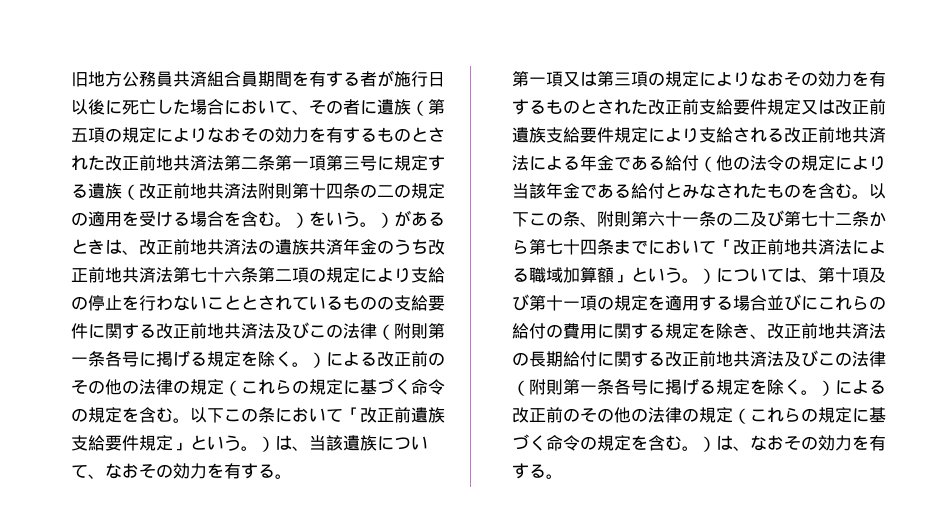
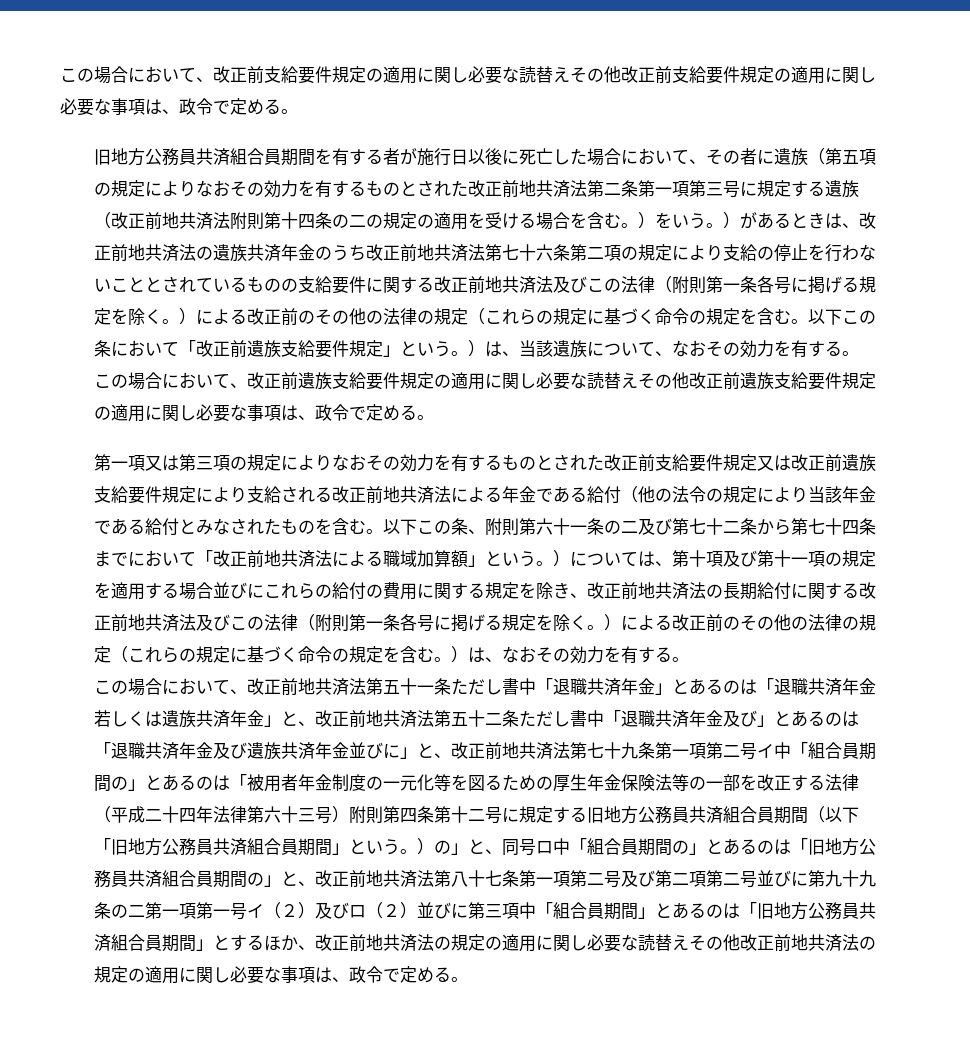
(71, 79) none -> [60,66,876,84] [60,98,298,116] この場合において、改正前支給要件規定の適用に関し必要な読替えその他改正前支給要件規定の適用に関し必要な事項は、政令で定める。 //
(293, 476) none -> [93,372,876,390] [93,404,434,422] // この場合において、改正前遺族支給要件規定の適用に関し必要な読替えその他改正前遺族支給要件規定の適用に関し必要な事項は、政令で定める。
(564, 476) none -> [93,678,876,696] [93,710,859,728] [93,742,876,760] [93,774,859,792] [93,806,859,824] [93,838,876,856] [93,870,876,888] [93,902,876,920] [93,934,876,952] [93,966,468,984] // この場合において、改正前地共済法第五十一条ただし書中「退職共済年金」とあるのは「退職共済年金若しくは遺族共済年金」と、改正前地共済法第五十二条ただし書中「退職共済年金及び」とあるのは「退職共済年金及び遺族共済年金並びに」と、改正前地共済法第七十九条第一項第二号イ中「組合員期間の」とあるのは「被用者年金制度の一元化等を図るための厚生年金保険法等の一部を改正する法律（平成二十四年法律第六十三号）附則第四条第十二号に規定する旧地方公務員共済組合員期間（以下「旧地方公務員共済組合員期間」という。）の」と、同号ロ中「組合員期間の」とあるのは「旧地方公務員共済組合員期間の」と、改正前地共済法第八十七条第一項第二号及び第二項第二号並びに第九十九条の二第一項第一号イ（２）及びロ（２）並びに第三項中「組合員期間」とあるのは「旧地方公務員共済組合員期間」とするほか、改正前地共済法の規定の適用に関し必要な読替えその他改正前地共済法の規定の適用に関し必要な事項は、政令で定める。

